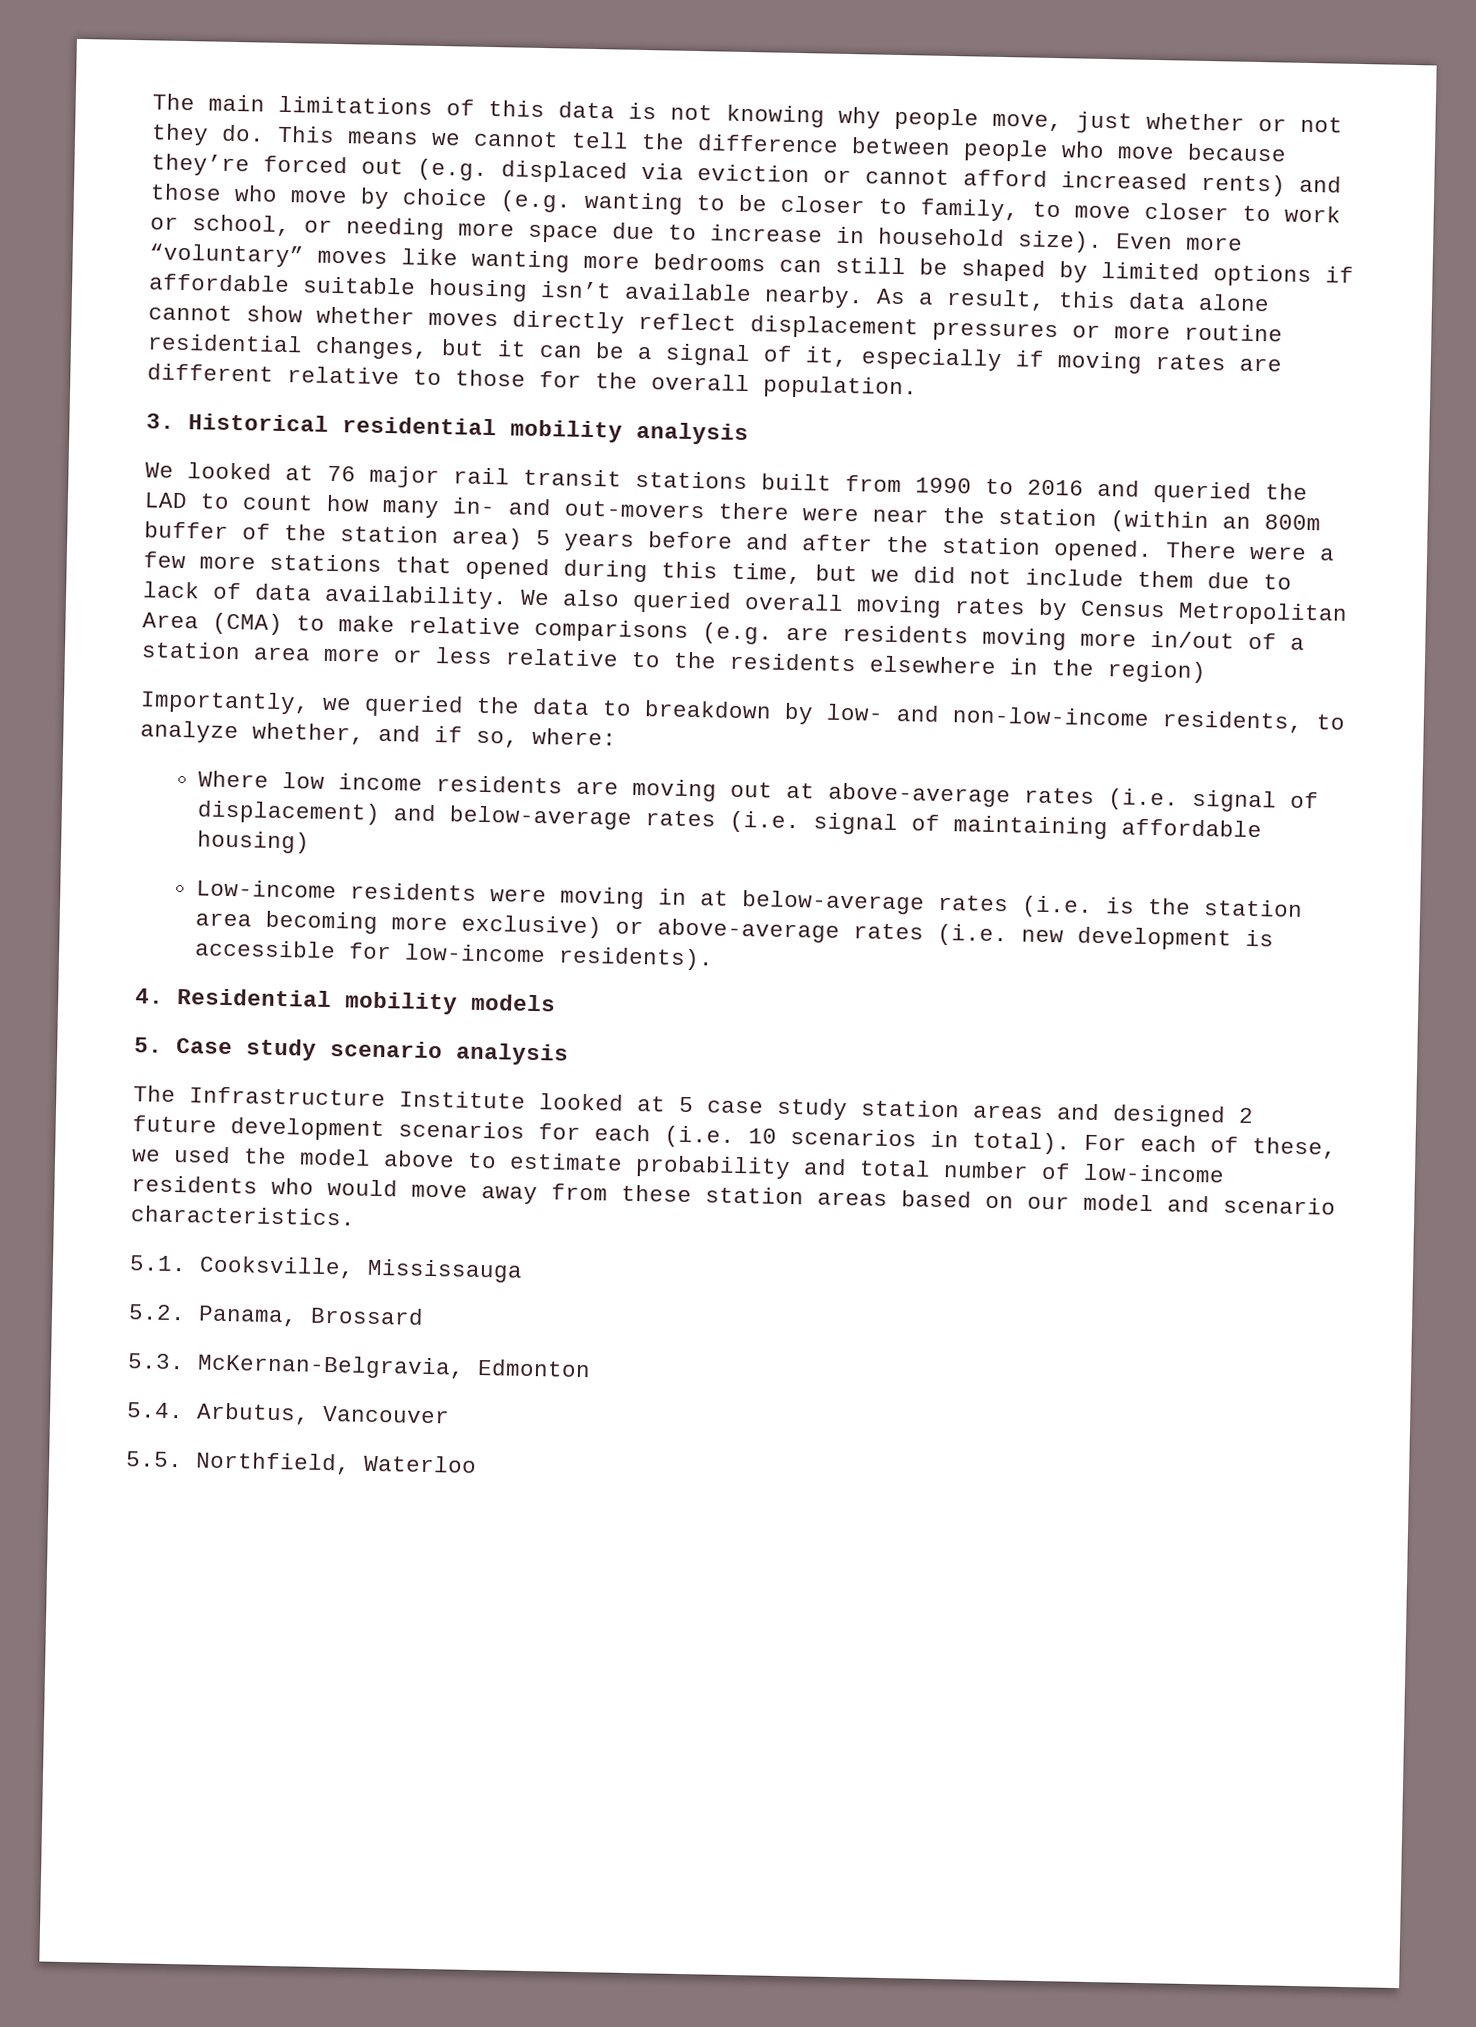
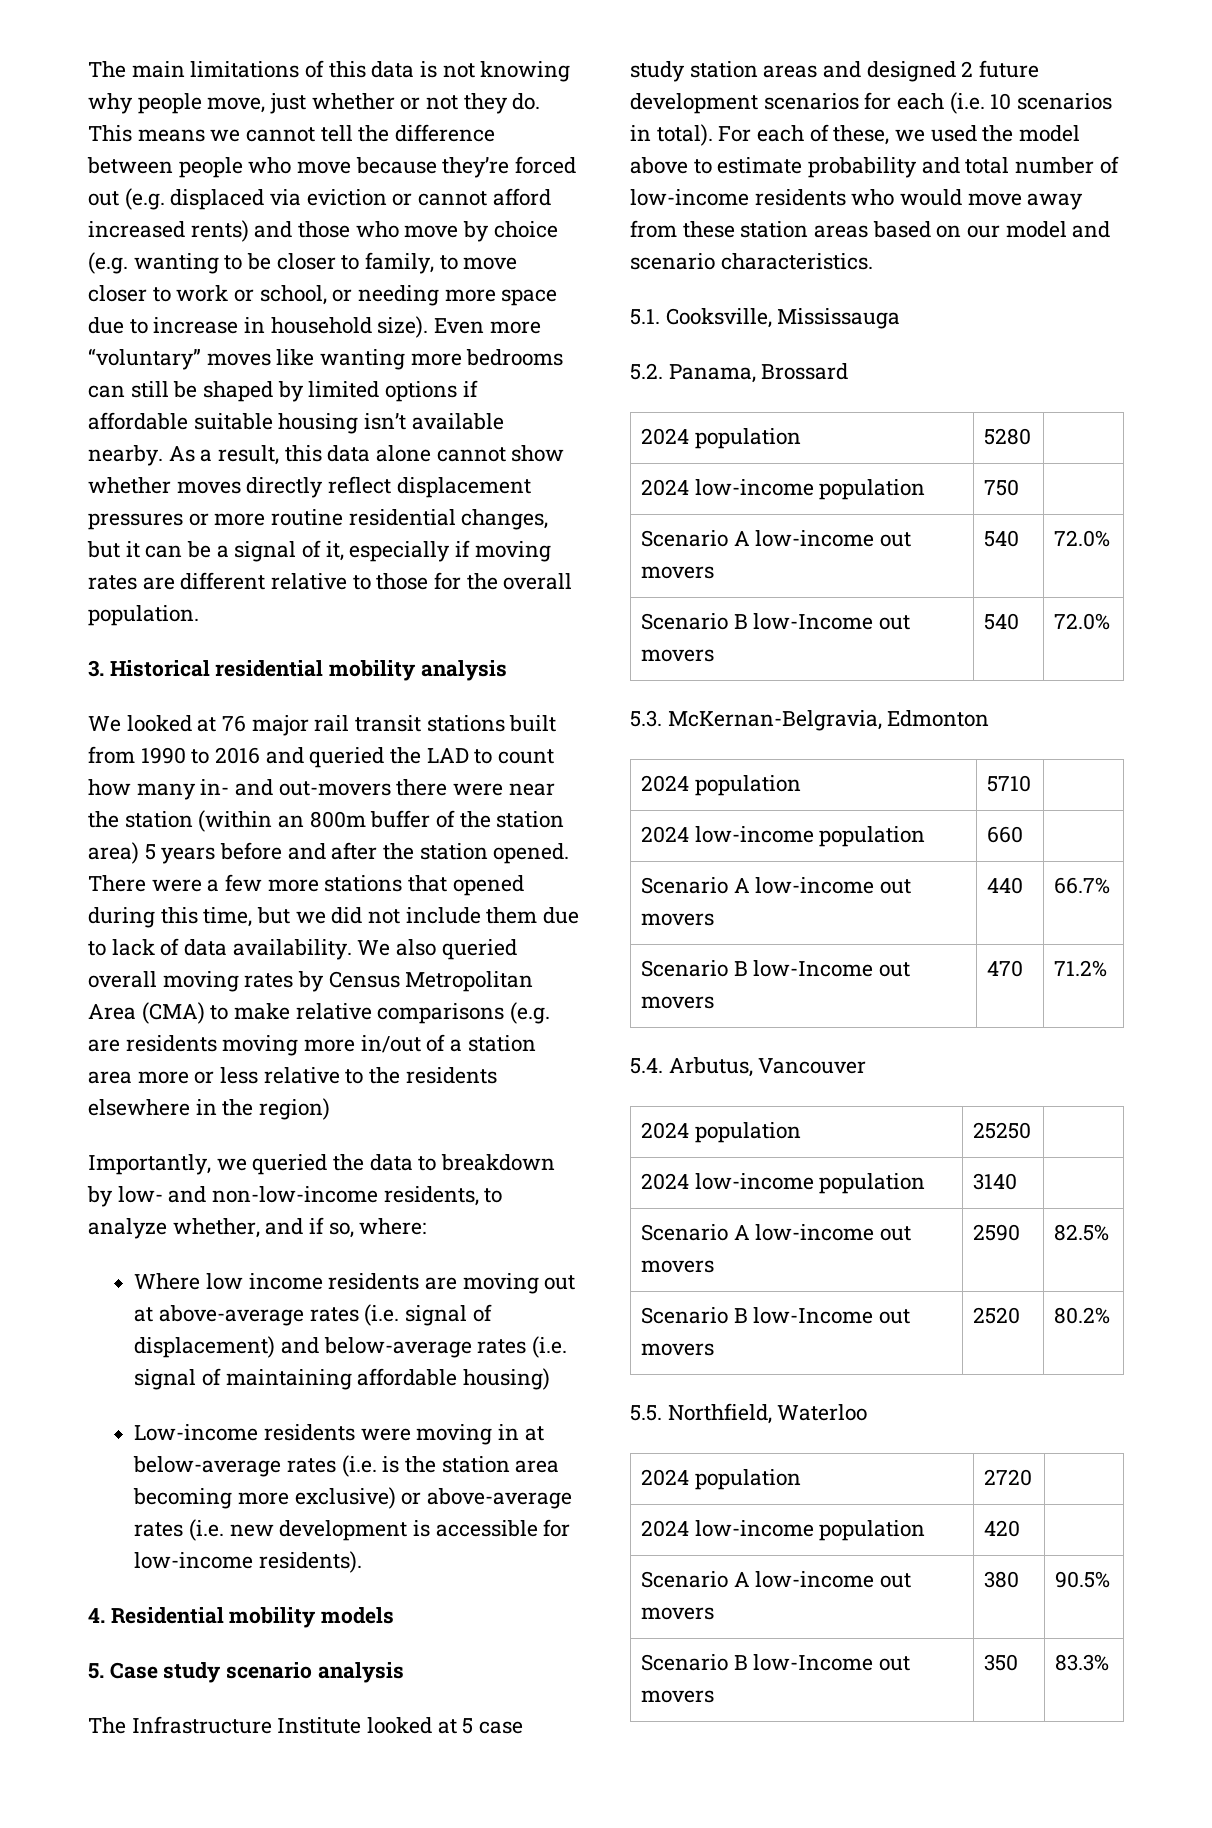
[127,1353,591,1380] [126,1402,450,1425] [126,1451,477,1475] // 5.3. McKernan-Belgravia, Edmonton // 5.4. Arbutus, Vancouver // 5.5. Northfield, Waterloo -> [641,428,801,449] [984,428,1032,445] [641,479,926,500] [984,479,1020,496] [641,530,912,547] [641,566,715,579] [984,530,1020,547] [1054,530,1111,547] [641,613,911,630] [641,649,715,662] [984,613,1020,630] [1054,613,1111,630] [630,710,990,731] [641,775,801,796] [987,775,1032,792] [641,826,926,847] [987,826,1024,843] [641,877,912,894] [641,913,715,926] [987,877,1024,894] [1054,877,1111,894] [641,960,911,977] [641,996,715,1009] [987,960,1024,977] [1054,960,1108,977] [630,1057,867,1077] [641,1122,801,1143] [973,1122,1032,1139] [641,1173,926,1194] [973,1173,1018,1190] [641,1224,912,1241] [641,1260,715,1273] [973,1224,1021,1241] [1054,1224,1110,1241] [641,1307,911,1324] [641,1343,715,1356] [973,1307,1021,1324] [1054,1307,1111,1324] [630,1403,868,1424] [641,1469,801,1490] [984,1469,1033,1486] [641,1520,926,1541] [984,1520,1021,1537] [641,1571,912,1588] [641,1607,715,1620] [984,1571,1020,1588] [1055,1571,1111,1588] [641,1654,911,1671] [641,1690,715,1703] [984,1654,1019,1671] [1055,1654,1110,1671] // 2024 population | 5280 | // 2024 low-income population | 750 | // Scenario A low-income out movers | 540 | 72.0% // Scenario B low-Income out movers | 540 | 72.0% // 5.3. McKernan-Belgravia, Edmonton // 2024 population | 5710 | // 2024 low-income population | 660 | // Scenario A low-income out movers | 440 | 66.7% // Scenario B low-Income out movers | 470 | 71.2% // 5.4. Arbutus, Vancouver // 2024 population | 25250 | // 2024 low-income population | 3140 | // Scenario A low-income out movers | 2590 | 82.5% // Scenario B low-Income out movers | 2520 | 80.2% // 5.5. Northfield, Waterloo // 2024 population | 2720 | // 2024 low-income population | 420 | // Scenario A low-income out movers | 380 | 90.5% // Scenario B low-Income out movers | 350 | 83.3%

